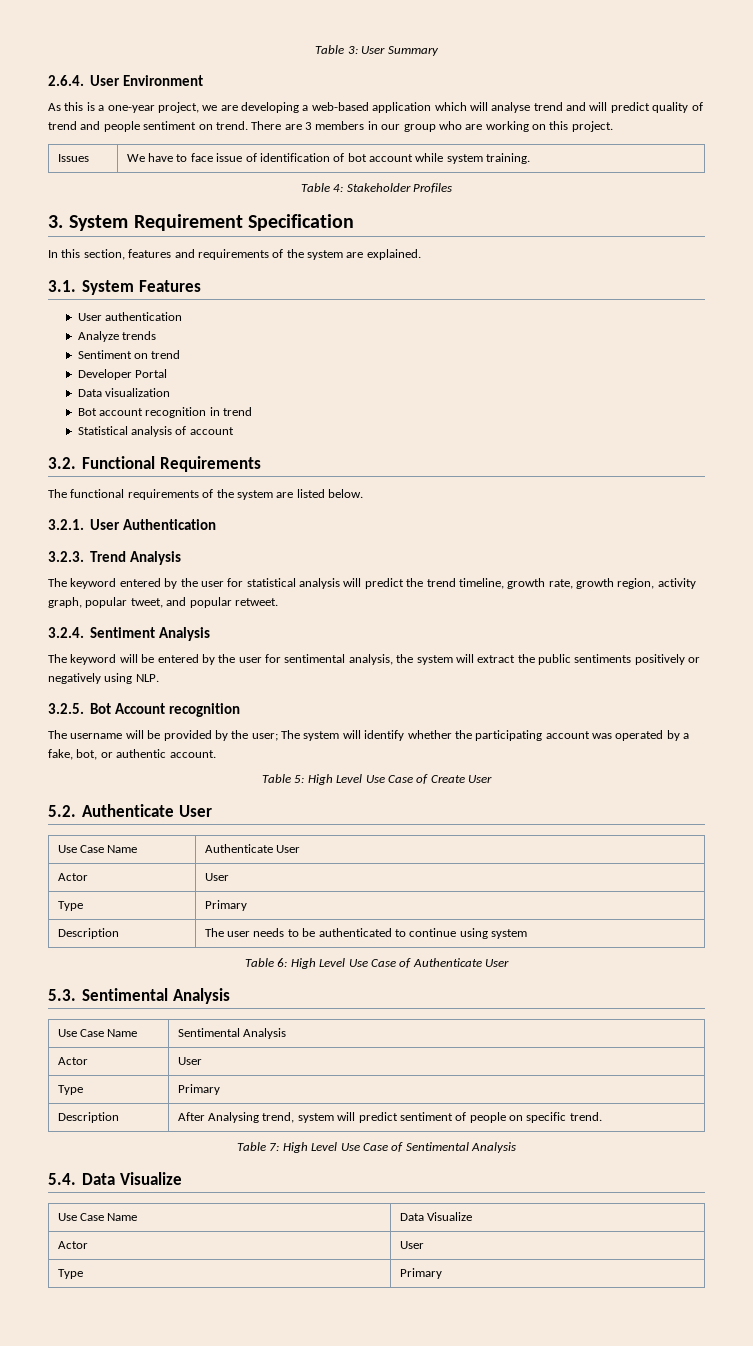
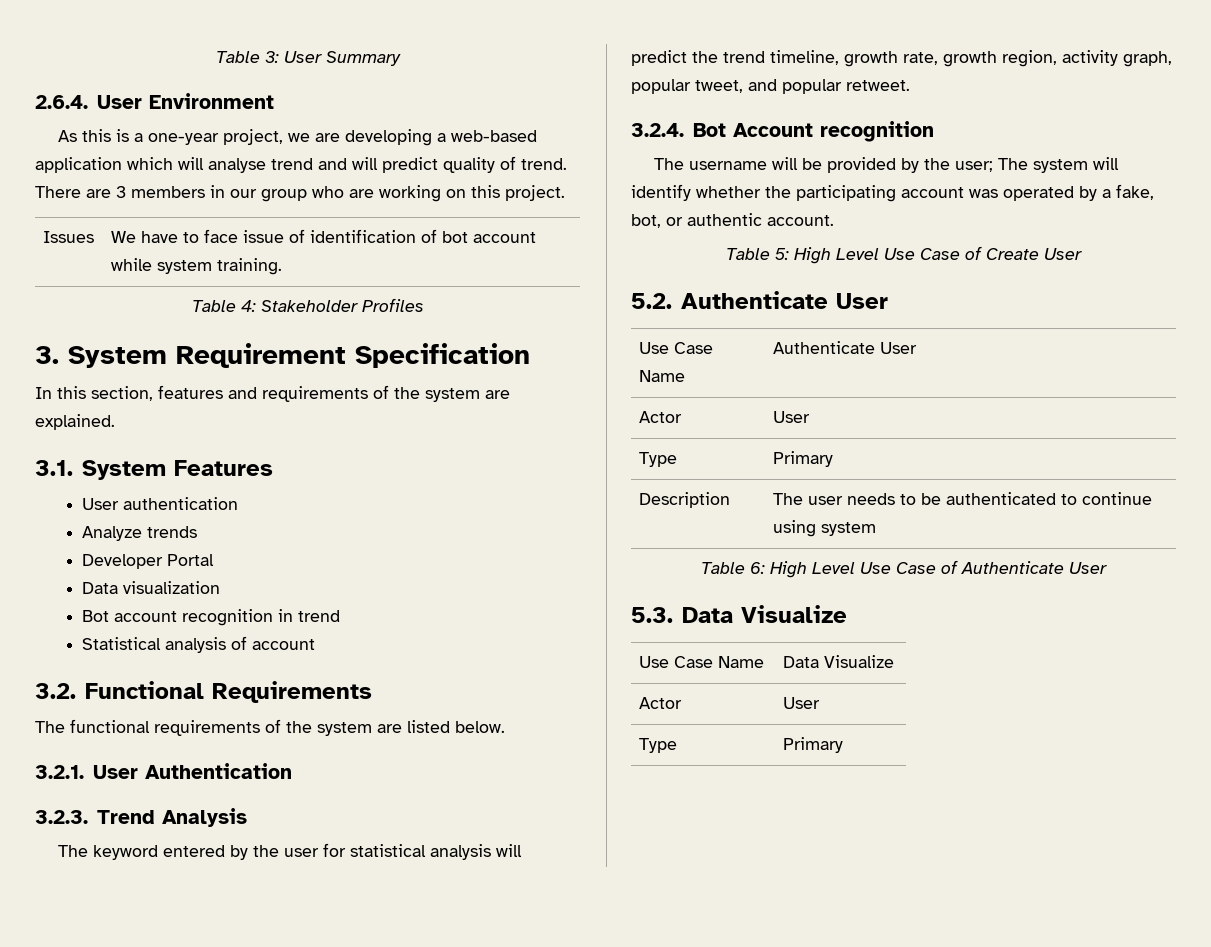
[48,121,213,132] trend and people sentiment on -> (516, 163) none
[77,350,181,359] // Sentiment on trend -> (198, 532) none
[90,627,211,641] [48,654,701,665] [48,673,159,684] [48,703,84,714] Sentiment Analysis // The keyword will be entered by the user for sentimental analysis, the system will extract the public sentiments positively or negatively using NLP. // 3.2.5. -> (684, 130) none
[82,988,230,1004] [57,1029,138,1037] [177,1028,287,1039] [57,1057,88,1065] [177,1057,202,1065] [57,1085,83,1095] [177,1084,220,1095] [57,1112,119,1123] [177,1112,602,1123] [237,1142,516,1153] [48,1173,76,1185] Sentimental Analysis // Use Case Name | Sentimental Analysis // Actor | User // Type | Primary // Description | After Analysing trend, system will predict sentiment of people on specific trend. // Table 7: High Level Use Case of Sentimental Analysis // 5.4. -> (673, 615) none

